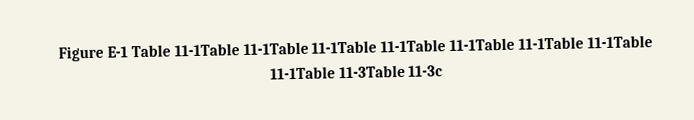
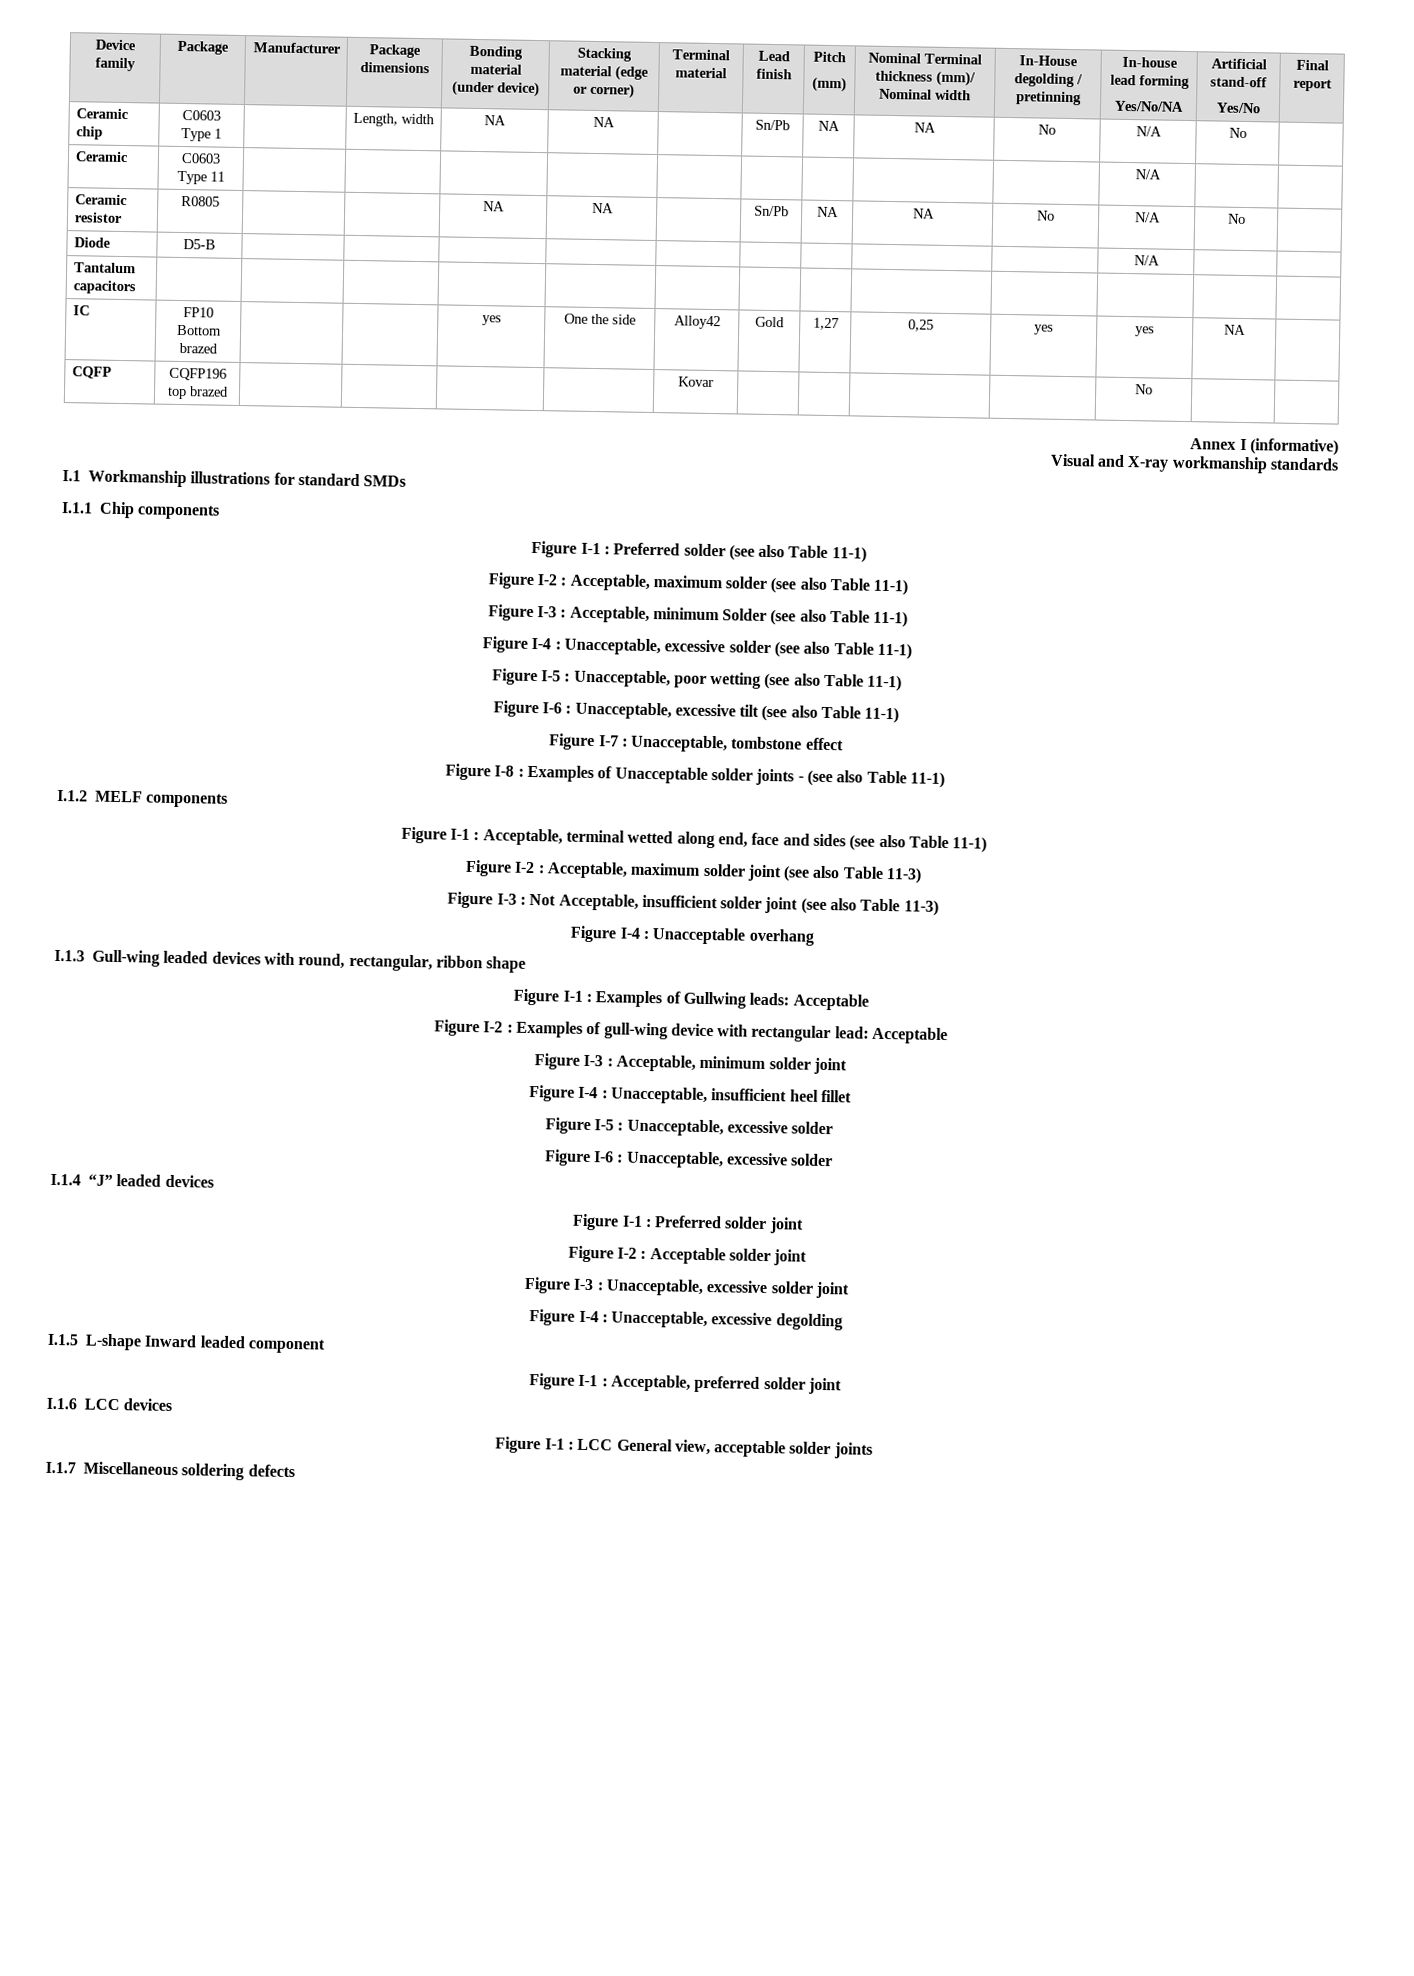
[57,35,654,62] [269,64,444,80] Figure E-1 Table 11-1Table 11-1Table 11-1Table 11-1Table 11-1Table 11-1Table 11-1Table 11-1Table 11-3Table 11-3c -> [95,39,136,51] [95,57,136,72] [177,40,229,55] [252,42,341,54] [369,44,421,59] [359,61,430,74] [469,45,523,60] [469,63,522,75] [451,80,540,98] [577,47,632,62] [560,65,649,81] [573,82,635,99] [672,49,730,61] [675,67,727,79] [757,50,790,62] [755,68,792,80] [813,51,846,63] [812,76,847,93] [868,52,982,65] [875,70,976,87] [879,88,971,101] [1019,55,1078,67] [1014,73,1083,88] [1015,91,1082,106] [1121,56,1178,68] [1109,74,1190,90] [1114,100,1184,112] [1210,58,1267,70] [1210,76,1267,88] [1215,102,1261,114] [1295,59,1329,71] [1292,78,1332,92] [75,108,129,120] [75,126,103,140] [182,109,221,121] [181,127,222,142] [353,112,435,127] [484,115,506,126] [592,116,615,128] [755,119,790,131] [818,120,840,132] [913,122,936,133] [1038,124,1056,135] [1135,126,1162,137] [1228,127,1247,139] [74,151,129,163] [181,152,221,164] [176,170,225,185] [1134,169,1161,180] [74,194,128,206] [73,212,123,223] [181,195,220,207] [483,201,505,212] [591,202,614,214] [754,205,789,217] [817,206,839,218] [912,208,935,219] [1037,210,1055,221] [1134,212,1161,223] [1227,213,1246,224] [73,237,111,248] [183,239,216,250] [1133,255,1160,266] [73,262,136,274] [72,280,136,295] [72,305,90,316] [183,307,214,318] [175,324,222,336] [178,342,218,354] [481,315,502,326] [564,313,636,325] [673,315,721,330] [755,316,785,328] [812,317,839,331] [908,319,934,332] [1034,324,1054,335] [1135,326,1155,337] [1224,324,1246,336] [71,366,112,379] [168,367,227,381] [166,386,229,400] [678,376,714,388] [1135,384,1153,395] [1190,438,1339,456] [1049,453,1339,474] [62,469,407,488] [61,501,221,520] [531,540,867,563] [487,572,909,596] [487,604,909,628] [482,636,912,660] [491,668,903,692] [492,700,900,724] [549,733,844,753] [445,763,945,788] [57,789,229,808] [400,826,988,853] [464,859,923,884] [447,891,939,916] [570,925,815,946] [54,949,527,973] [513,988,869,1011] [433,1019,949,1045] [534,1053,847,1075] [529,1085,852,1105] [544,1117,834,1137] [543,1149,834,1169] [50,1173,214,1188] [572,1213,804,1234] [567,1245,808,1266] [524,1276,850,1299] [529,1309,843,1331] [47,1333,325,1354] [529,1373,842,1395] [46,1397,173,1412] [495,1436,873,1459] [45,1461,295,1481] Device family | Package | Manufacturer | Package dimensions | Bonding material (under device) | Stacking material (edge or corner) | Terminal material | Lead finish | Pitch // (mm) | Nominal Terminal thickness (mm)/ Nominal width | In-House degolding / pretinning | In-house lead forming // Yes/No/NA | Artificial stand-off // Yes/No | Final report // Ceramic chip | C0603 Type 1 | | Length, width | NA | NA | | Sn/Pb | NA | NA | No | N/A | No | // Ceramic | C0603 Type 11 | | | | | | | | | | N/A | | // Ceramic resistor | R0805 | | | NA | NA | | Sn/Pb | NA | NA | No | N/A | No | // Diode | D5-B | | | | | | | | | | N/A | | // Tantalum capacitors | | | | | | | | | | | | | // IC | FP10 Bottom brazed | | | yes | One the side | Alloy42 | Gold | 1,27 | 0,25 | yes | yes | NA | // CQFP | CQFP196 top brazed | | | | | Kovar | | | | | No | | // Annex I (informative) // Visual and X-ray workmanship standards // I.1 Workmanship illustrations for standard SMDs // I.1.1 Chip components // Figure I-1 : Preferred solder (see also Table 11-1) // Figure I-2 : Acceptable, maximum solder (see also Table 11-1) // Figure I-3 : Acceptable, minimum Solder (see also Table 11-1) // Figure I-4 : Unacceptable, excessive solder (see also Table 11-1) // Figure I-5 : Unacceptable, poor wetting (see also Table 11-1) // Figure I-6 : Unacceptable, excessive tilt (see also Table 11-1) // Figure I-7 : Unacceptable, tombstone effect // Figure I-8 : Examples of Unacceptable solder joints - (see also Table 11-1) // I.1.2 MELF components // Figure I-1 : Acceptable, terminal wetted along end, face and sides (see also Table 11-1) // Figure I-2 : Acceptable, maximum solder joint (see also Table 11-3) // Figure I-3 : Not Acceptable, insufficient solder joint (see also Table 11-3) // Figure I-4 : Unacceptable overhang // I.1.3 Gull-wing leaded devices with round, rectangular, ribbon shape // Figure I-1 : Examples of Gullwing leads: Acceptable // Figure I-2 : Examples of gull-wing device with rectangular lead: Acceptable // Figure I-3 : Acceptable, minimum solder joint // Figure I-4 : Unacceptable, insufficient heel fillet // Figure I-5 : Unacceptable, excessive solder // Figure I-6 : Unacceptable, excessive solder // I.1.4 “J” leaded devices // Figure I-1 : Preferred solder joint // Figure I-2 : Acceptable solder joint // Figure I-3 : Unacceptable, excessive solder joint // Figure I-4 : Unacceptable, excessive degolding // I.1.5 L-shape Inward leaded component // Figure I-1 : Acceptable, preferred solder joint // I.1.6 LCC devices // Figure I-1 : LCC General view, acceptable solder joints // I.1.7 Miscellaneous soldering defects

